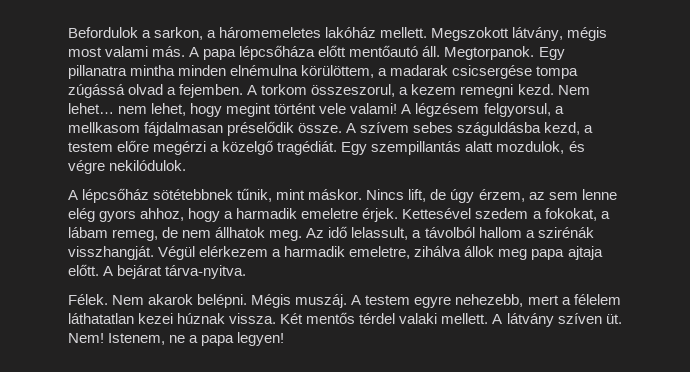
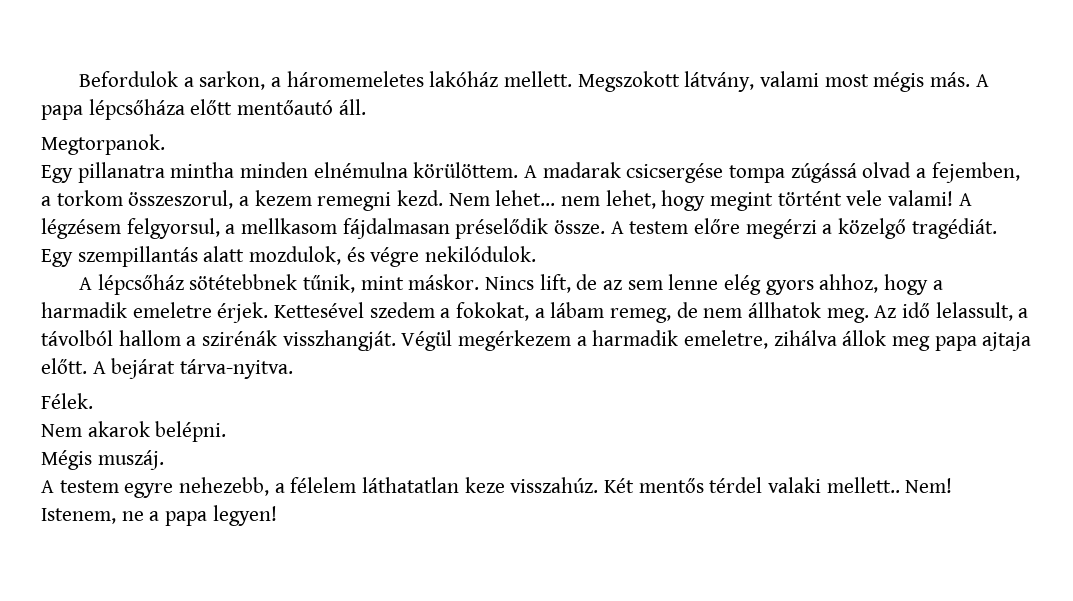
[567,27,608,41] [68,46,149,57] mégis most valami -> [760,71,925,92] valami most mégis
(441, 51) none -> (366, 107) //
(535, 53) none -> (165, 144) //
[301,65,388,78] körülöttem, a -> [413,162,538,178] körülöttem. A
[179,84,258,98] fejemben. A -> [931,162,1020,183] [41,196,51,206] fejemben, a
[360,122,594,136] szívem sebes száguldásba kezd, a -> (624, 227) none
[450,189,525,203] úgy érzem, -> (598, 282) none
[199,246,269,257] elérkezem -> [458,330,572,351] megérkezem
(108, 299) none -> (93, 401) //
(248, 301) none -> (227, 431) //
(348, 301) none -> (164, 460) //
[527,295,559,305] mert -> (270, 486) none
[138,313,277,324] kezei húznak vissza. -> [464,477,599,493] keze visszahúz.
[441,313,622,327] mellett. A látvány szíven üt. -> [826,477,900,493] mellett..

